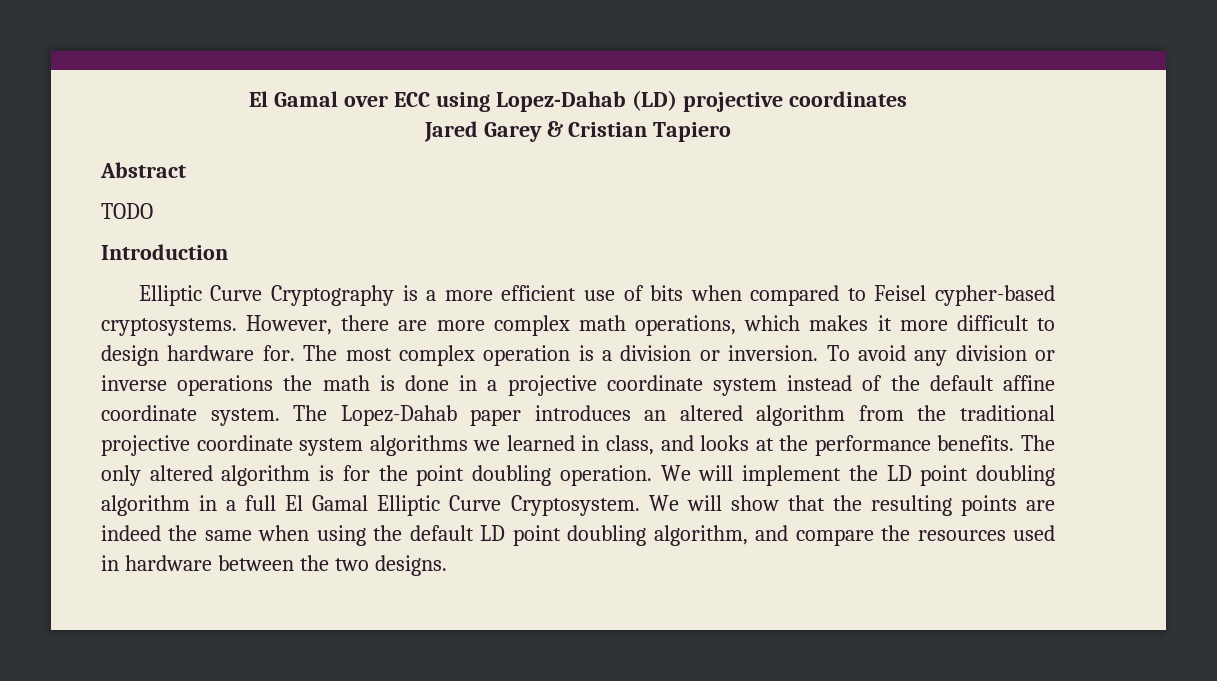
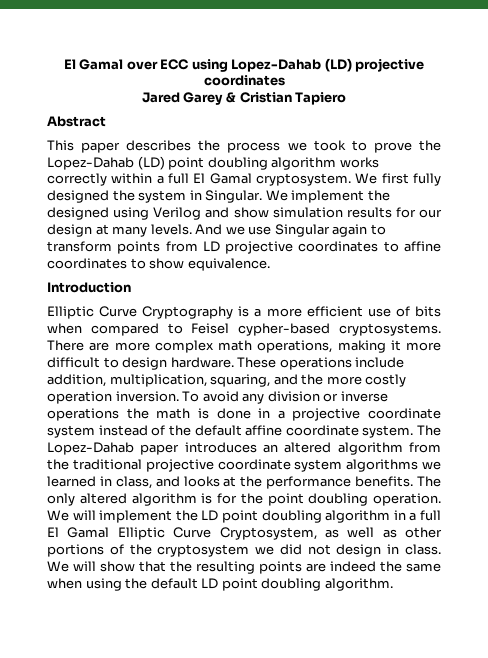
[101,203,153,219] TODO -> [47,140,441,153] [47,156,379,170] [47,173,441,186] [47,190,390,203] [47,207,442,220] [47,224,386,237] [47,241,441,254] [47,258,270,271] This paper describes the process we took to prove the Lopez-Dahab (LD) point doubling algorithm works correctly within a full El Gamal cryptosystem. We first fully designed the system in Singular. We implement the designed using Verilog and show simulation results for our design at many levels. And we use Singular again to transform points from LD projective coordinates to affine coordinates to show equivalence.
[246,315,390,335] However, there -> [47,340,84,351] There
[744,315,869,331] which makes -> [337,340,386,353] making
[167,345,720,366] hardware for. The most complex operation is a division or -> [170,357,405,370] [47,374,407,387] [47,391,112,404] hardware. These operations include addition, multiplication, squaring, and the more costly operation
[510,495,640,516] Cryptosystem. -> [219,527,442,540] [47,544,441,557] Cryptosystem, as well as other portions of the cryptosystem we did not design in class.
[653,525,1055,546] [101,555,447,576] algorithm, and compare the resources used in hardware between the two designs. -> [324,578,393,591] algorithm.

